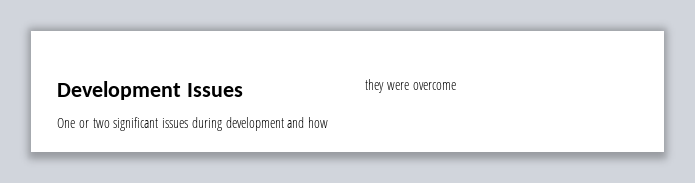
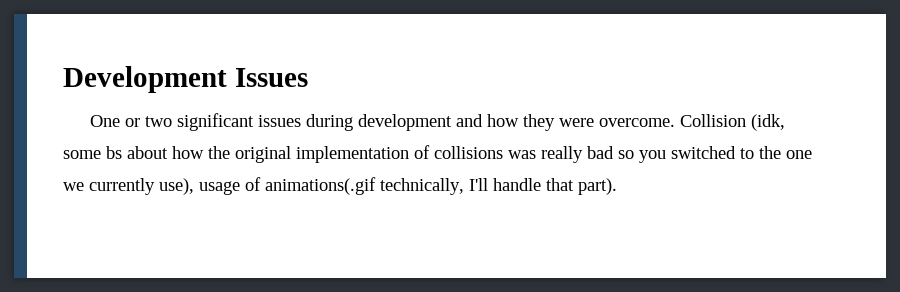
[412,82,456,90] overcome -> [598,114,785,131] [63,145,812,163] [63,177,617,195] overcome. Collision (idk, some bs about how the original implementation of collisions was really bad so you switched to the one we currently use), usage of animations(.gif technically, I'll handle that part).

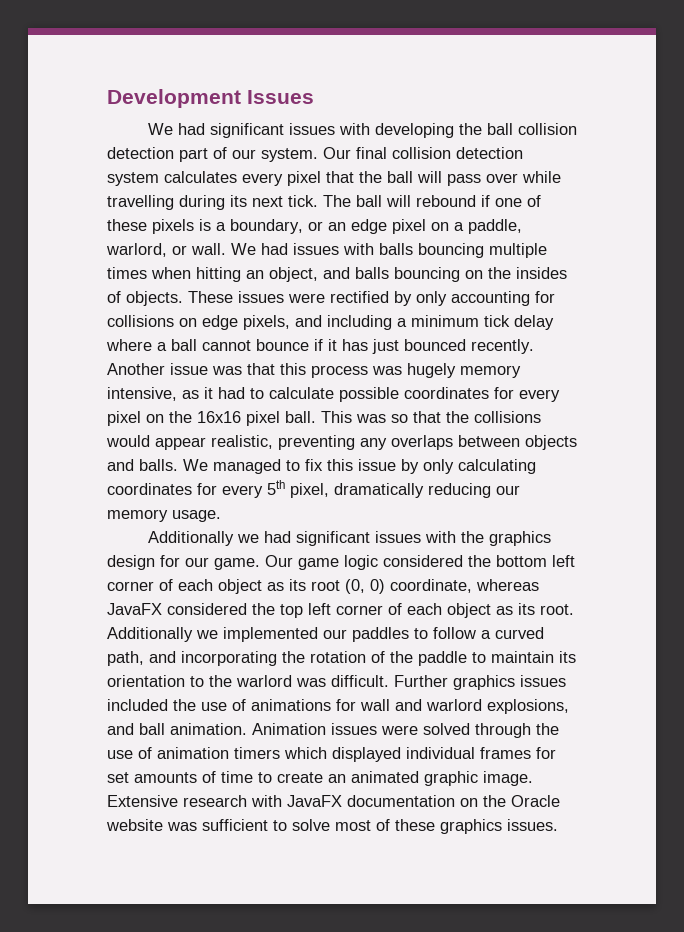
[89,113,785,131] [63,145,812,163] [63,177,617,195] One or two significant issues during development and how they were overcome. Collision (idk, some bs about how the original implementation of collisions was really bad so you switched to the one we currently use), usage of animations(.gif technically, I'll handle that part). -> [147,123,577,138] [107,147,523,162] [107,171,561,186] [107,195,541,210] [107,219,522,234] [106,243,547,258] [107,267,567,282] [107,291,555,306] [107,315,554,330] [106,339,534,354] [107,363,521,378] [107,387,560,402] [107,411,541,426] [106,435,577,450] [107,459,536,474] [107,480,520,498] [107,509,221,522] [147,531,551,546] [107,555,575,570] [107,579,539,594] [107,603,574,618] [107,627,544,642] [107,651,576,666] [107,675,566,690] [107,699,569,714] [107,723,559,738] [107,747,556,762] [107,771,533,786] [107,795,560,807] [106,819,558,834] We had significant issues with developing the ball collision detection part of our system. Our final collision detection system calculates every pixel that the ball will pass over while travelling during its next tick. The ball will rebound if one of these pixels is a boundary, or an edge pixel on a paddle, warlord, or wall. We had issues with balls bouncing multiple times when hitting an object, and balls bouncing on the insides of objects. These issues were rectified by only accounting for collisions on edge pixels, and including a minimum tick delay where a ball cannot bounce if it has just bounced recently. Another issue was that this process was hugely memory intensive, as it had to calculate possible coordinates for every pixel on the 16x16 pixel ball. This was so that the collisions would appear realistic, preventing any overlaps between objects and balls. We managed to fix this issue by only calculating coordinates for every 5th pixel, dramatically reducing our memory usage. // Additionally we had significant issues with the graphics design for our game. Our game logic considered the bottom left corner of each object as its root (0, 0) coordinate, whereas JavaFX considered the top left corner of each object as its root. Additionally we implemented our paddles to follow a curved path, and incorporating the rotation of the paddle to maintain its orientation to the warlord was difficult. Further graphics issues included the use of animations for wall and warlord explosions, and ball animation. Animation issues were solved through the use of animation timers which displayed individual frames for set amounts of time to create an animated graphic image. Extensive research with JavaFX documentation on the Oracle website was sufficient to solve most of these graphics issues.

